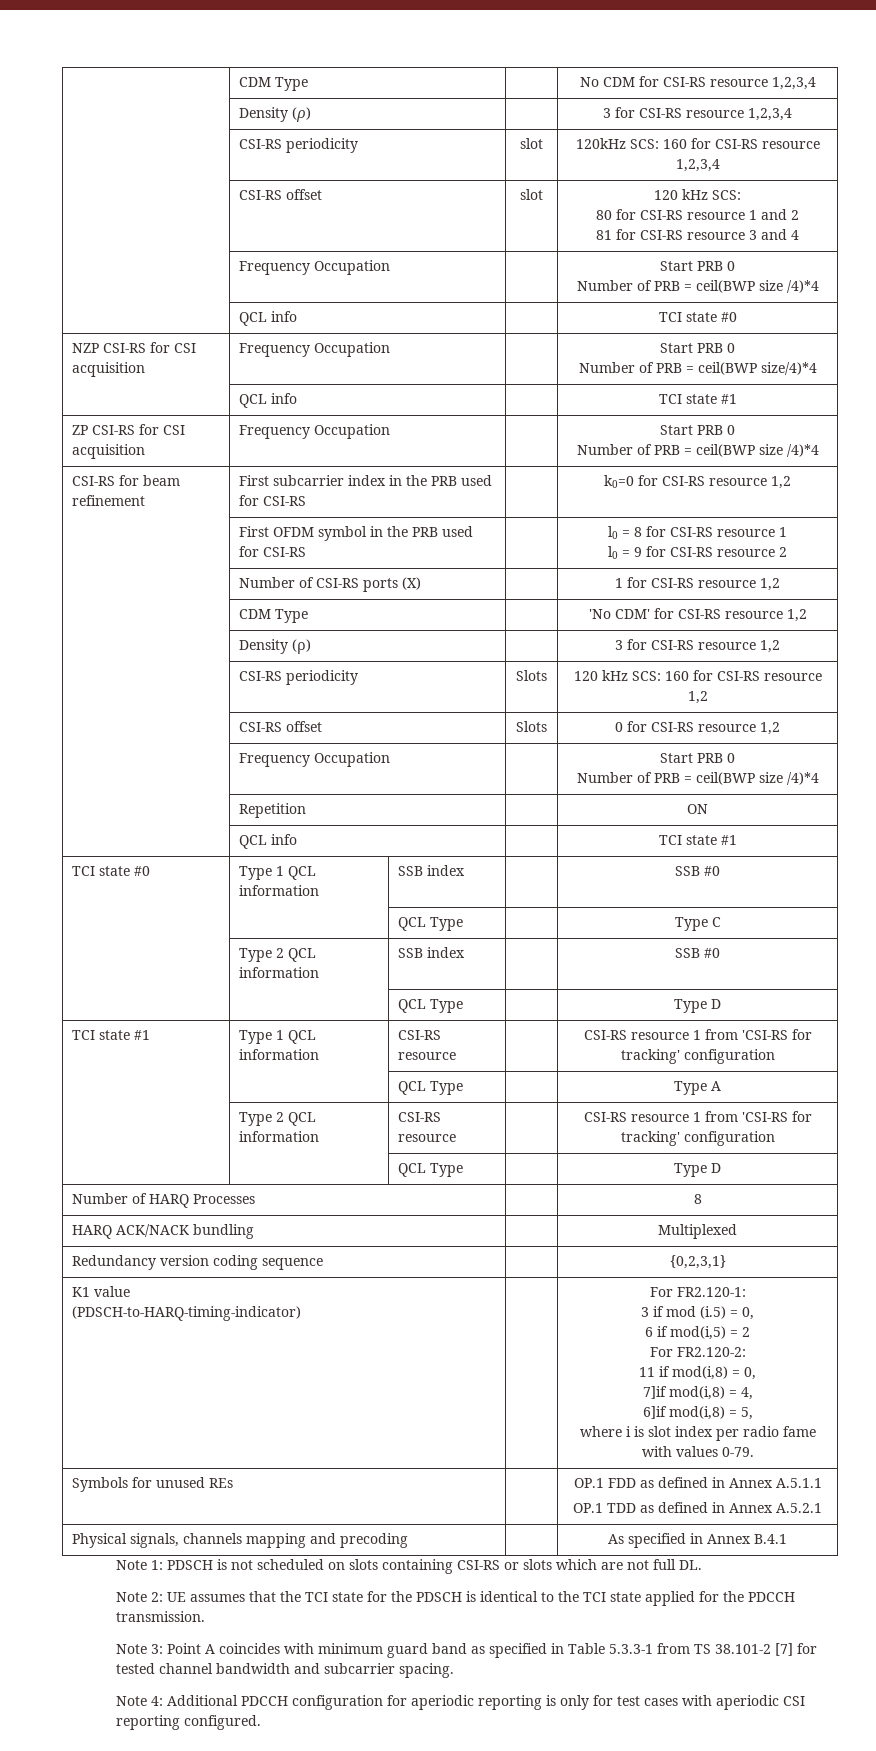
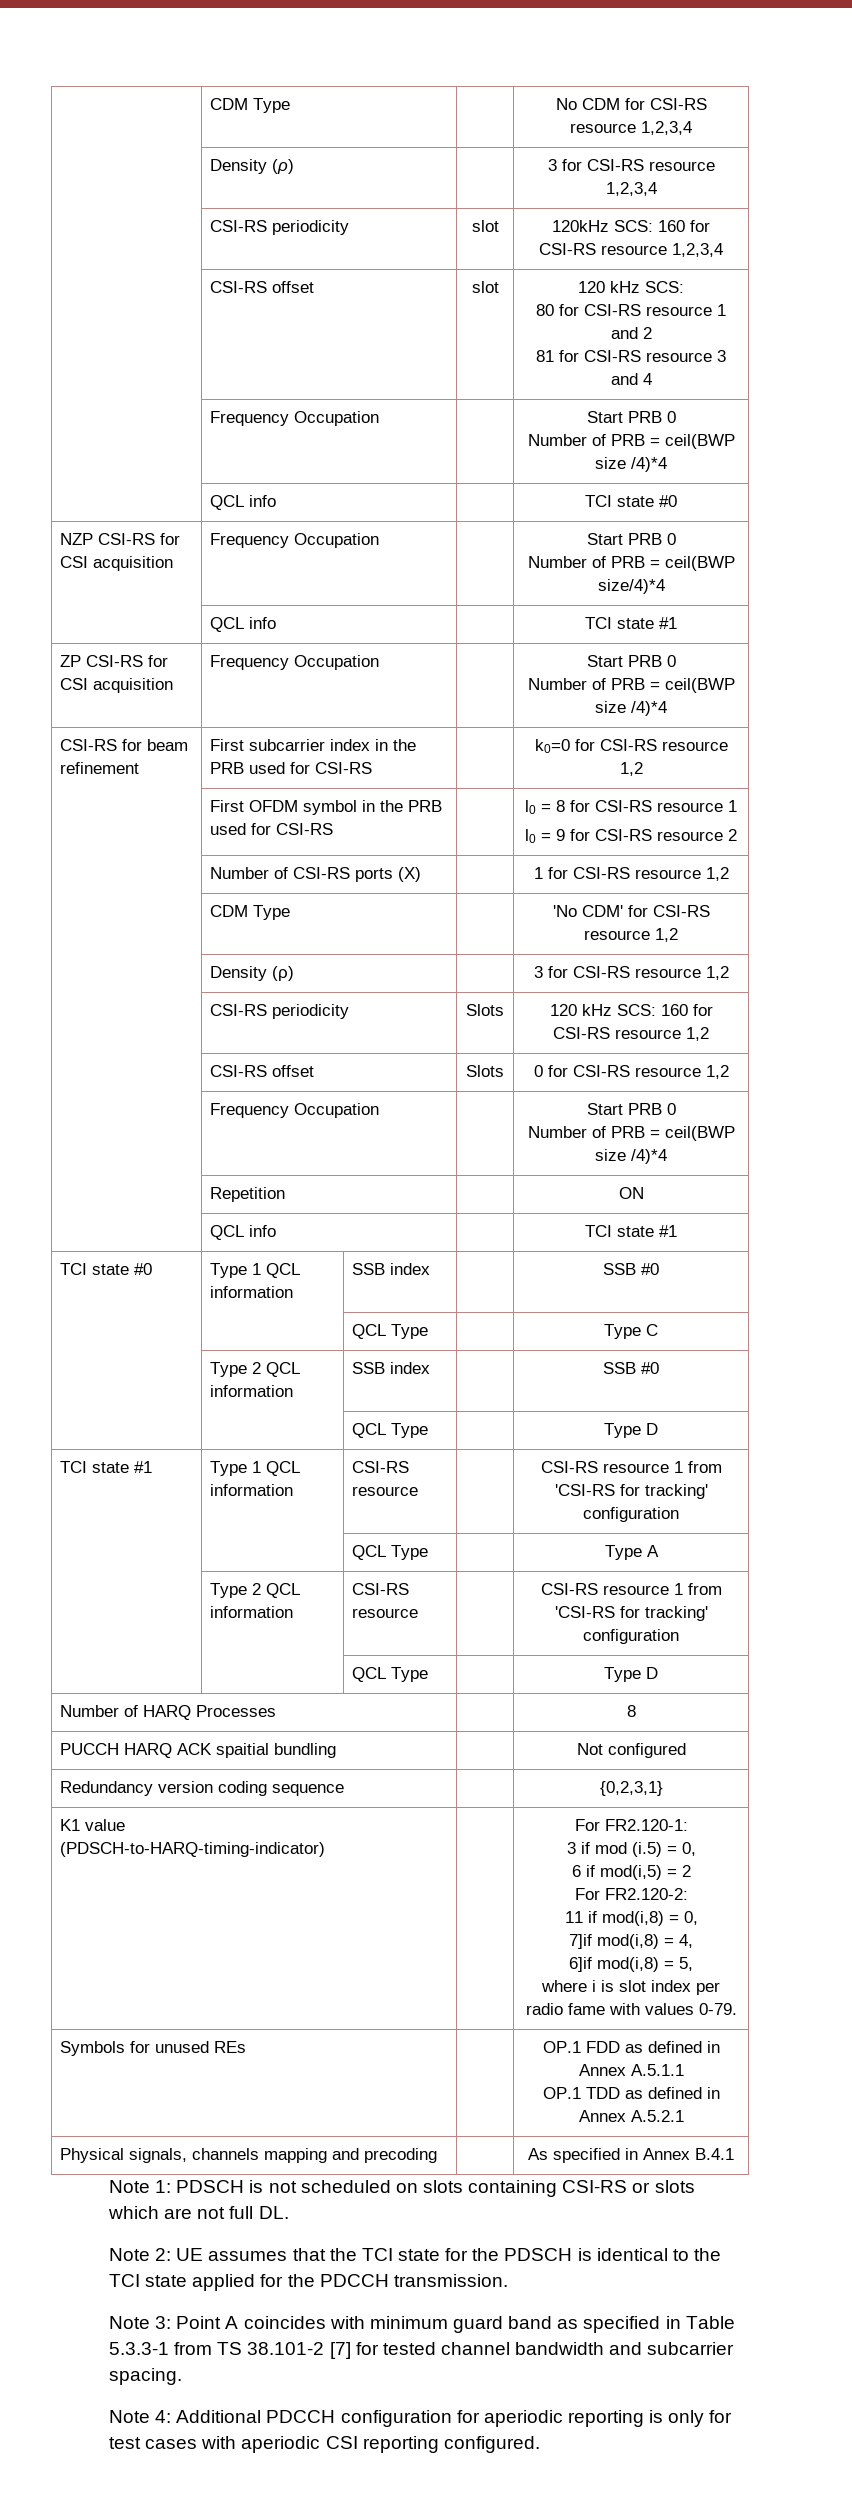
[72,1224,190,1239] HARQ ACK/NACK -> [59,1743,269,1758] PUCCH HARQ ACK spaitial
[658,1224,737,1239] Multiplexed -> [576,1743,686,1758] Not configured

